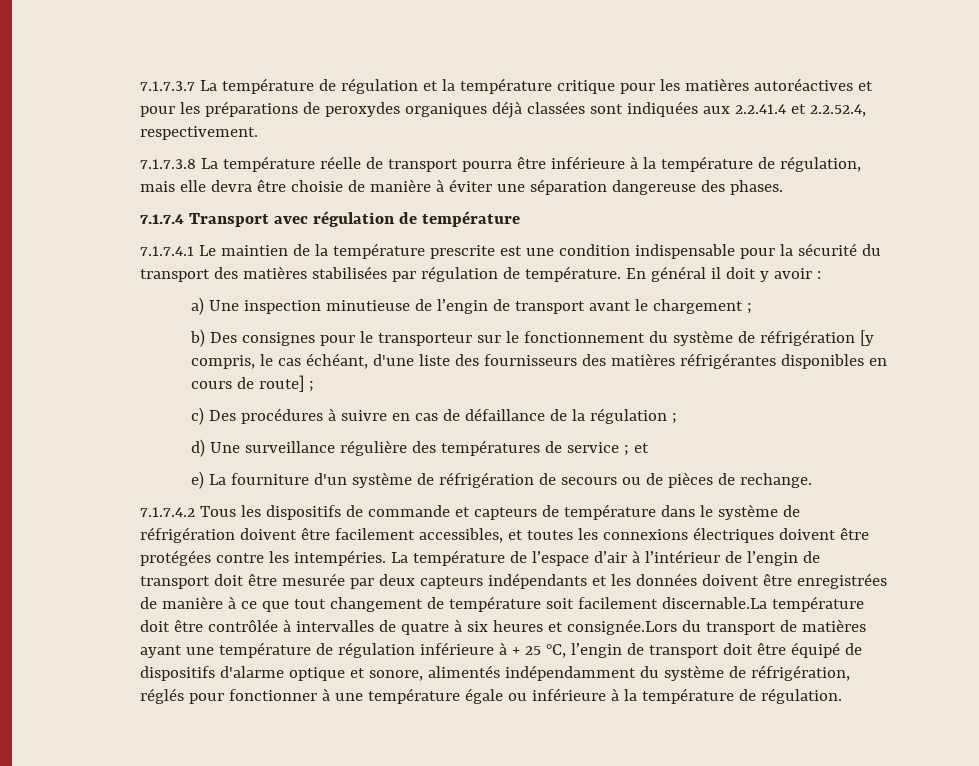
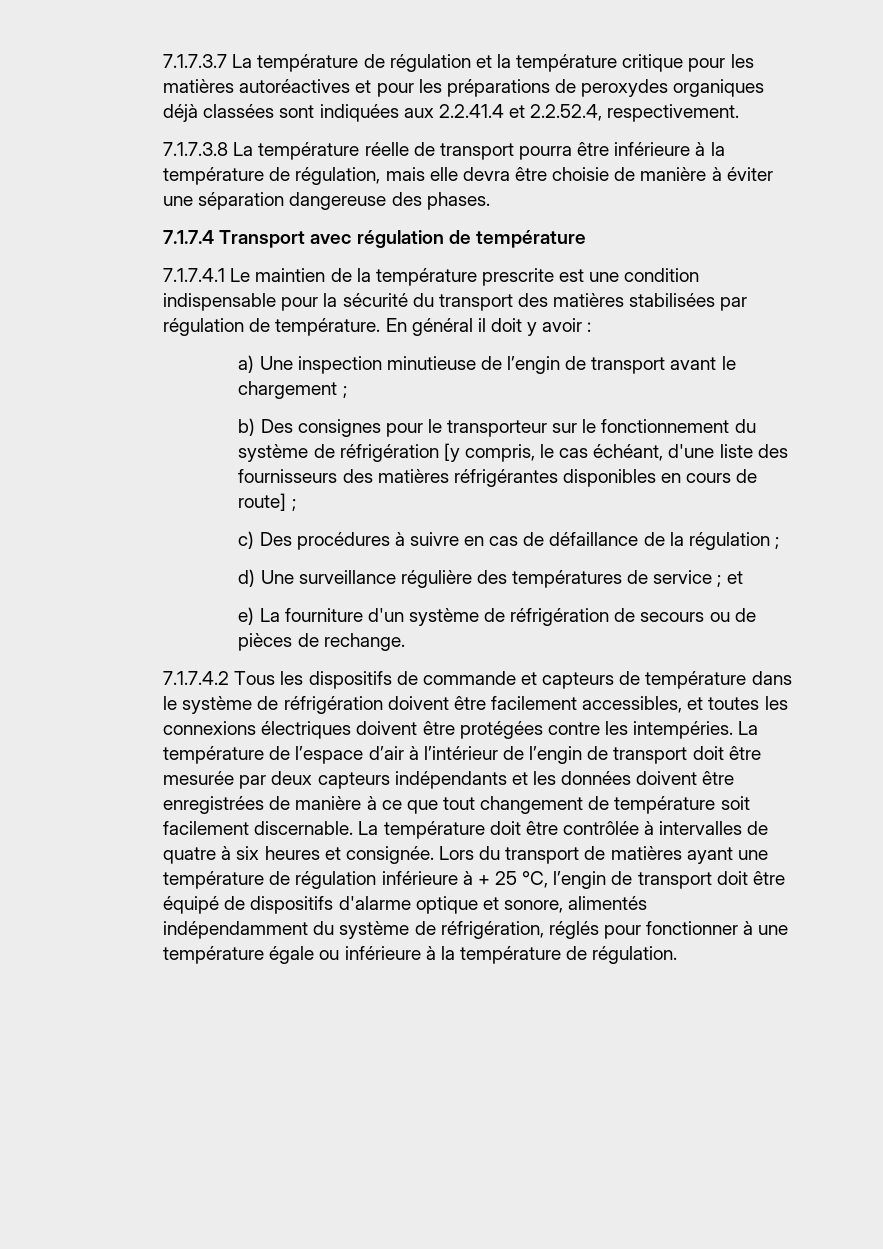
[661,597,767,609] discernable.La -> [254,821,379,835] discernable. La
[566,619,677,635] consignée.Lors -> [345,846,475,864] consignée. Lors

